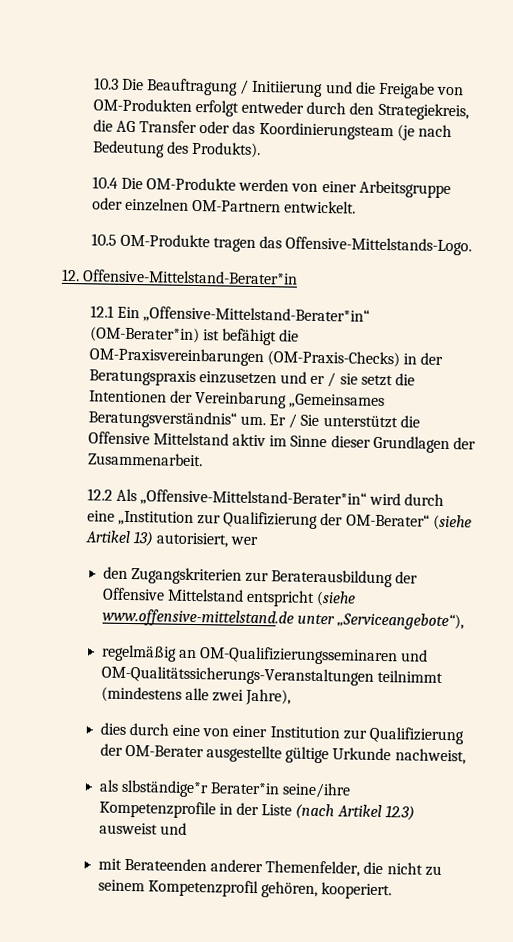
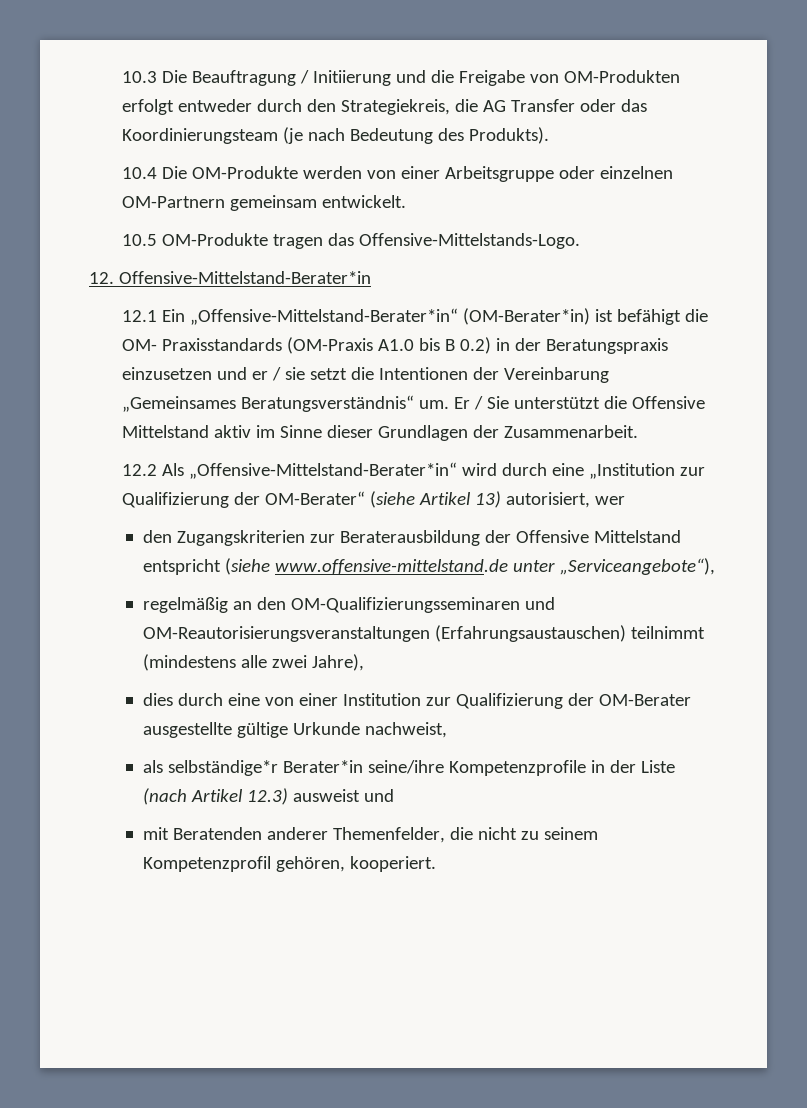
(282, 206) none -> [230,195,318,211] gemeinsam
[88,347,400,368] OM-Praxisvereinbarungen (OM-Praxis-Checks) -> [122,337,492,354] OM- Praxisstandards (OM-Praxis A1.0 bis B 0.2)
(197, 654) none -> [256,597,286,610] den
[100,665,374,686] OM-Qualitätssicherungs-Veranstaltungen -> [142,625,626,642] OM-Reautorisierungsveranstaltungen (Erfahrungsaustauschen)
[120,779,209,798] slbständige*r -> [167,760,278,776] selbständige*r
[123,857,207,872] Berateenden -> [172,827,262,840] Beratenden

